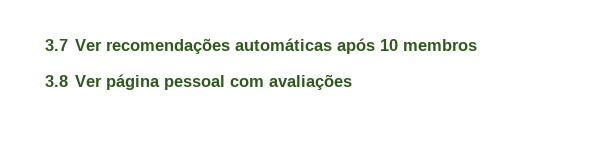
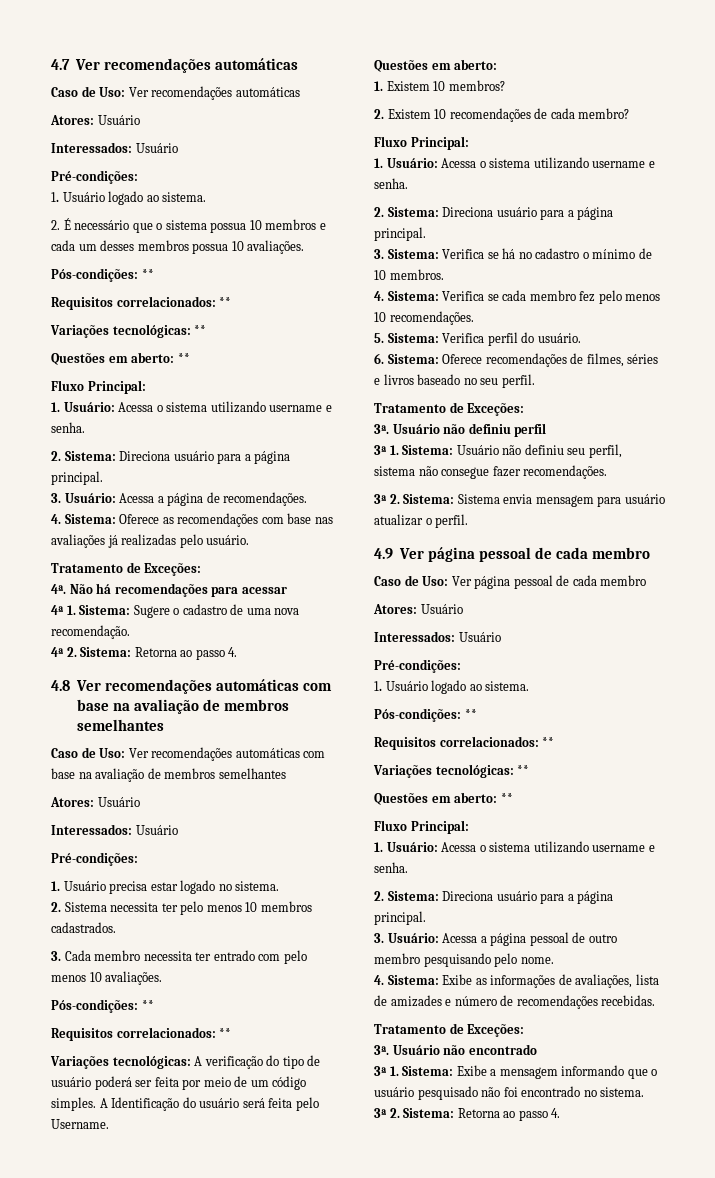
[45,38,477,54] [45,74,352,90] 3.7 Ver recomendações automáticas após 10 membros // 3.8 Ver página pessoal com avaliações -> [51,58,298,73] [51,86,300,100] [50,115,140,125] [51,142,178,153] [51,170,138,184] [51,191,207,205] [51,218,326,233] [51,240,305,254] [51,268,154,282] [51,296,232,310] [50,324,207,338] [51,352,190,365] [51,380,146,394] [51,401,332,413] [51,422,85,433] [51,451,291,464] [51,471,103,485] [51,492,308,506] [51,513,333,527] [51,534,250,548] [51,562,202,576] [51,583,287,597] [51,604,300,618] [51,625,130,639] [51,647,238,660] [51,679,332,694] [76,699,289,714] [76,719,164,731] [51,747,326,761] [51,768,286,782] [50,797,140,807] [51,824,178,835] [51,852,138,866] [51,880,280,894] [51,901,312,915] [51,922,116,933] [51,950,307,964] [51,971,163,985] [51,999,154,1013] [51,1027,232,1041] [50,1055,321,1069] [51,1076,307,1090] [51,1097,319,1111] [51,1119,109,1129] [374,59,498,72] [374,80,505,91] [374,108,630,122] [374,136,469,150] [374,157,655,169] [374,178,408,189] [374,207,614,220] [374,227,426,241] [374,248,652,259] [374,269,444,280] [374,290,661,304] [374,311,474,325] [374,332,581,346] [374,353,659,367] [374,374,535,388] [374,402,525,416] [374,423,547,437] [374,444,622,458] [374,465,608,479] [374,494,665,507] [374,514,469,528] [374,547,650,562] [374,575,647,589] [373,604,463,614] [374,631,501,642] [374,659,461,673] [374,680,530,694] [374,708,477,722] [374,736,555,750] [373,764,530,778] [374,792,513,805] [374,820,469,834] [374,841,655,853] [374,862,408,873] [374,891,614,904] [374,911,426,925] [374,932,617,946] [374,953,554,967] [374,974,659,988] [374,995,656,1009] [374,1023,525,1037] [374,1044,537,1055] [374,1065,658,1079] [374,1086,645,1100] [374,1108,561,1121] 4.7 Ver recomendações automáticas // Caso de Uso: Ver recomendações automáticas // Atores: Usuário // Interessados: Usuário // Pré-condições: // 1. Usuário logado ao sistema. // 2. É necessário que o sistema possua 10 membros e cada um desses membros possua 10 avaliações. // Pós-condições: ** // Requisitos correlacionados: ** // Variações tecnológicas: ** // Questões em aberto: ** // Fluxo Principal: // 1. Usuário: Acessa o sistema utilizando username e senha. // 2. Sistema: Direciona usuário para a página principal. // 3. Usuário: Acessa a página de recomendações. // 4. Sistema: Oferece as recomendações com base nas avaliações já realizadas pelo usuário. // Tratamento de Exceções: // 4ª. Não há recomendações para acessar // 4ª 1. Sistema: Sugere o cadastro de uma nova recomendação. // 4ª 2. Sistema: Retorna ao passo 4. // 4.8 Ver recomendações automáticas com base na avaliação de membros semelhantes // Caso de Uso: Ver recomendações automáticas com base na avaliação de membros semelhantes // Atores: Usuário // Interessados: Usuário // Pré-condições: // 1. Usuário precisa estar logado no sistema. // 2. Sistema necessita ter pelo menos 10 membros cadastrados. // 3. Cada membro necessita ter entrado com pelo menos 10 avaliações. // Pós-condições: ** // Requisitos correlacionados: ** // Variações tecnológicas: A verificação do tipo de usuário poderá ser feita por meio de um código simples. A Identificação do usuário será feita pelo Username. // Questões em aberto: // 1. Existem 10 membros? // 2. Existem 10 recomendações de cada membro? // Fluxo Principal: // 1. Usuário: Acessa o sistema utilizando username e senha. // 2. Sistema: Direciona usuário para a página principal. // 3. Sistema: Verifica se há no cadastro o mínimo de 10 membros. // 4. Sistema: Verifica se cada membro fez pelo menos 10 recomendações. // 5. Sistema: Verifica perfil do usuário. // 6. Sistema: Oferece recomendações de filmes, séries e livros baseado no seu perfil. // Tratamento de Exceções: // 3ª. Usuário não definiu perfil // 3ª 1. Sistema: Usuário não definiu seu perfil, sistema não consegue fazer recomendações. // 3ª 2. Sistema: Sistema envia mensagem para usuário atualizar o perfil. // 4.9 Ver página pessoal de cada membro // Caso de Uso: Ver página pessoal de cada membro // Atores: Usuário // Interessados: Usuário // Pré-condições: // 1. Usuário logado ao sistema. // Pós-condições: ** // Requisitos correlacionados: ** // Variações tecnológicas: ** // Questões em aberto: ** // Fluxo Principal: // 1. Usuário: Acessa o sistema utilizando username e senha. // 2. Sistema: Direciona usuário para a página principal. // 3. Usuário: Acessa a página pessoal de outro membro pesquisando pelo nome. // 4. Sistema: Exibe as informações de avaliações, lista de amizades e número de recomendações recebidas. // Tratamento de Exceções: // 3ª. Usuário não encontrado // 3ª 1. Sistema: Exibe a mensagem informando que o usuário pesquisado não foi encontrado no sistema. // 3ª 2. Sistema: Retorna ao passo 4.

